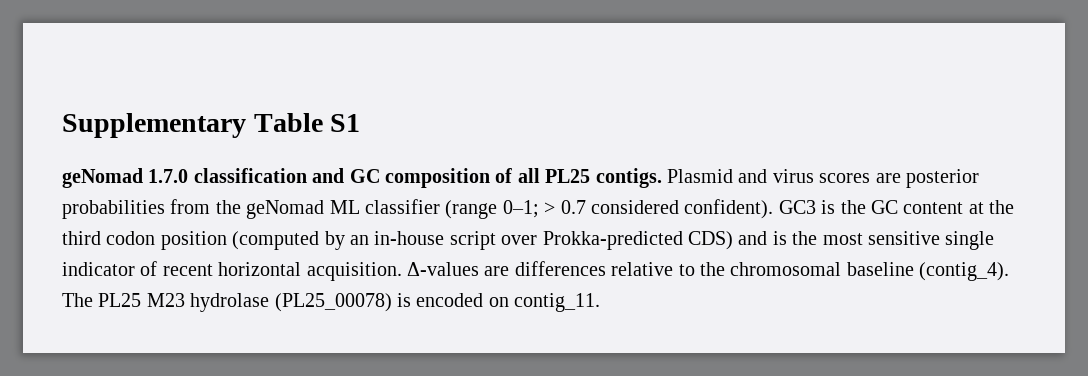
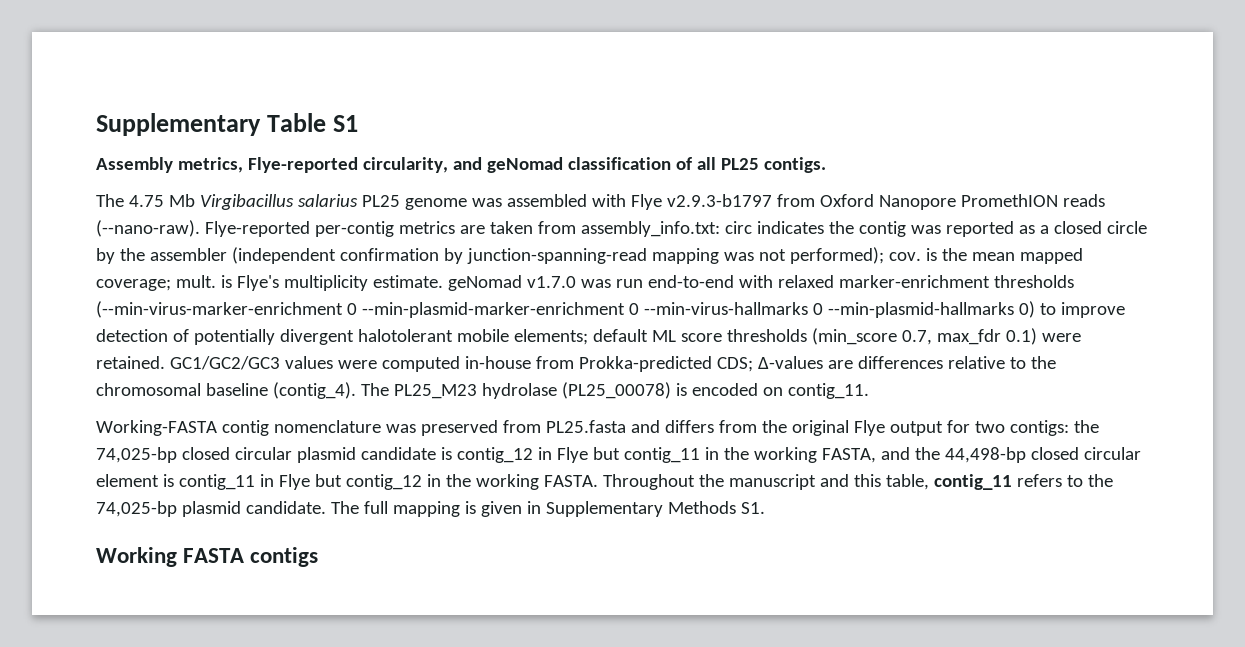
[62,168,979,188] [62,199,1015,219] [62,231,995,250] [62,261,402,281] geNomad 1.7.0 classification and GC composition of all PL25 contigs. Plasmid and virus scores are posterior probabilities from the geNomad ML classifier (range 0–1; > 0.7 considered confident). GC3 is the GC content at the third codon position (computed by an in-house script over Prokka-predicted CDS) and is the most sensitive single indicator of recent horizontal acquisition. -> [96,157,826,173] [96,194,1105,210] [96,220,1147,237] [96,247,1083,264] [96,275,1074,291] [96,301,1125,318] [96,328,1081,345] [96,356,753,372] Assembly metrics, Flye-reported circularity, and geNomad classification of all PL25 contigs. // The 4.75 Mb Virgibacillus salarius PL25 genome was assembled with Flye v2.9.3-b1797 from Oxford Nanopore PromethION reads (--nano-raw). Flye-reported per-contig metrics are taken from assembly_info.txt: circ indicates the contig was reported as a closed circle by the assembler (independent confirmation by junction-spanning-read mapping was not performed); cov. is the mean mapped coverage; mult. is Flye's multiplicity estimate. geNomad v1.7.0 was run end-to-end with relaxed marker-enrichment thresholds (--min-virus-marker-enrichment 0 --min-plasmid-marker-enrichment 0 --min-virus-hallmarks 0 --min-plasmid-hallmarks 0) to improve detection of potentially divergent halotolerant mobile elements; default ML score thresholds (min_score 0.7, max_fdr 0.1) were retained. GC1/GC2/GC3 values were computed in-house from Prokka-predicted CDS;
[98,293,185,307] PL25 M23 -> [393,384,477,399] PL25_M23
(601, 302) none -> [96,420,1099,436] [96,447,1141,463] [96,474,1113,490] [96,501,765,517] [96,547,319,567] // Working-FASTA contig nomenclature was preserved from PL25.fasta and differs from the original Flye output for two contigs: the 74,025-bp closed circular plasmid candidate is contig_12 in Flye but contig_11 in the working FASTA, and the 44,498-bp closed circular element is contig_11 in Flye but contig_12 in the working FASTA. Throughout the manuscript and this table, contig_11 refers to the 74,025-bp plasmid candidate. The full mapping is given in Supplementary Methods S1. // Working FASTA contigs

